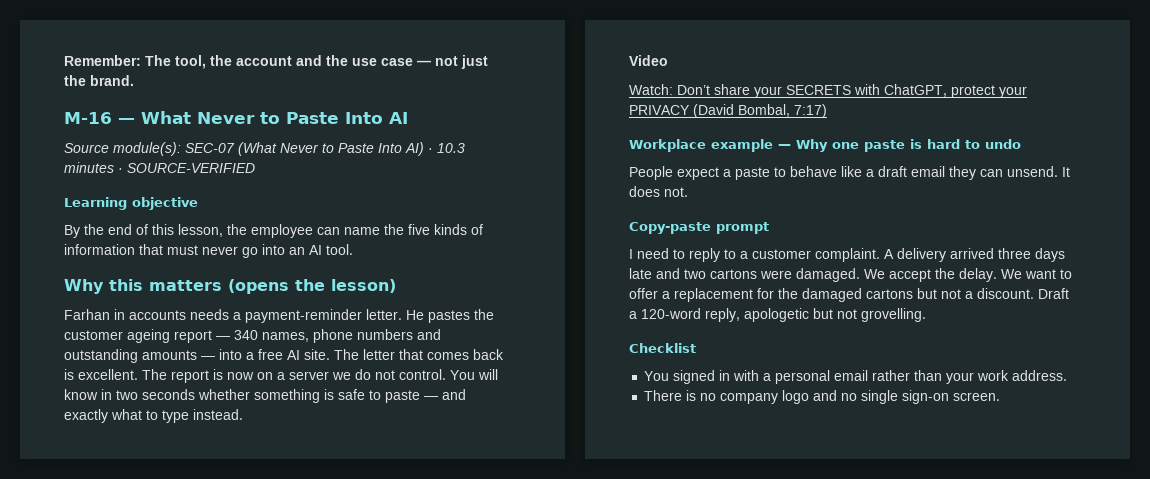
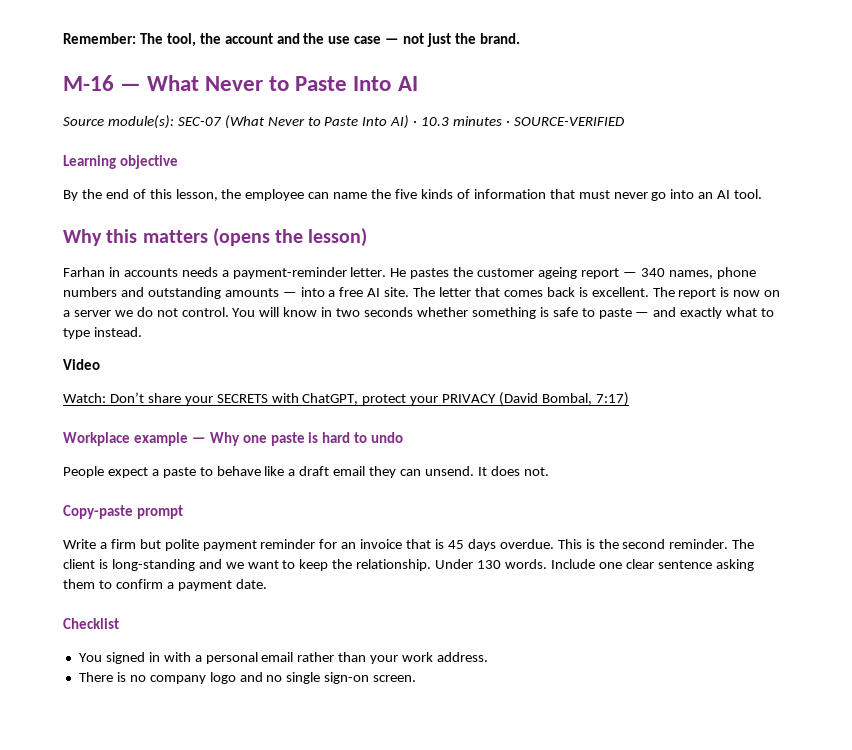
[629,248,1065,262] [629,268,1072,282] [629,288,1069,302] [629,308,926,322] I need to reply to a customer complaint. A delivery arrived three days late and two cartons were damaged. We accept the delay. We want to offer a replacement for the damaged cartons but not a discount. Draft a 120-word reply, apologetic but not grovelling. -> [63,539,755,551] [63,559,754,571] [63,579,267,591] Write a firm but polite payment reminder for an invoice that is 45 days overdue. This is the second reminder. The client is long-standing and we want to keep the relationship. Under 130 words. Include one clear sentence asking them to confirm a payment date.

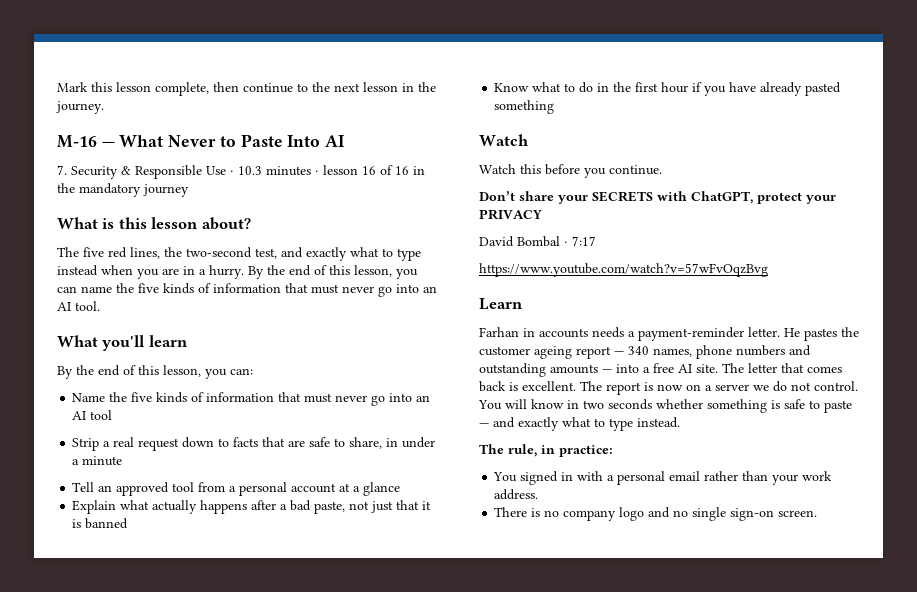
[63,33,520,47] Remember: The tool, the account and the use case — not just the brand. -> [57,82,436,96] [56,101,104,114] Mark this lesson complete, then continue to the next lesson in the journey.
[63,115,624,129] [63,155,178,169] [63,189,305,201] Source module(s): SEC-07 (What Never to Paste Into AI) · 10.3 minutes · SOURCE-VERIFIED // Learning objective // By the end of this lesson, the employee -> [57,165,425,179] [57,183,189,197] [57,217,251,230] [57,247,421,261] [57,265,418,279] 7. Security & Responsible Use · 10.3 minutes · lesson 16 of 16 in the mandatory journey // What is this lesson about? // The five red lines, the two-second test, and exactly what to type instead when you are in a hurry. By the end of this lesson, you
[63,228,368,247] Why this matters (opens the lesson) -> [57,335,188,351] [57,365,253,379] [72,392,431,406] [72,410,113,420] [72,437,436,451] [72,456,123,466] [72,482,401,496] [72,500,432,514] [72,518,129,529] [494,82,842,96] [494,100,555,114] [479,134,529,146] [479,164,662,178] [479,191,836,204] [479,209,542,220] [479,236,596,247] [479,263,768,277] [479,298,523,310] What you'll learn // By the end of this lesson, you can: // Name the five kinds of information that must never go into an AI tool // Strip a real request down to facts that are safe to share, in under a minute // Tell an approved tool from a personal account at a glance // Explain what actually happens after a bad paste, not just that it is banned // Know what to do in the first hour if you have already pasted something // Watch // Watch this before you continue. // Don’t share your SECRETS with ChatGPT, protect your PRIVACY // David Bombal · 7:17 // https://www.youtube.com/watch?v=57wFvOqzBvg // Learn
[63,359,100,370] [63,392,629,406] [63,432,404,446] [63,466,549,478] [63,505,183,519] [63,539,755,551] [63,559,754,571] [63,579,267,591] [63,618,119,629] Video // Watch: Don’t share your SECRETS with ChatGPT, protect your PRIVACY (David Bombal, 7:17) // Workplace example — Why one paste is hard to undo // People expect a paste to behave like a draft email they can unsend. It does not. // Copy-paste prompt // Write a firm but polite payment reminder for an invoice that is 45 days overdue. This is the second reminder. The client is long-standing and we want to keep the relationship. Under 130 words. Include one clear sentence asking them to confirm a payment date. // Checklist -> [479,444,613,457] The rule, in practice:

